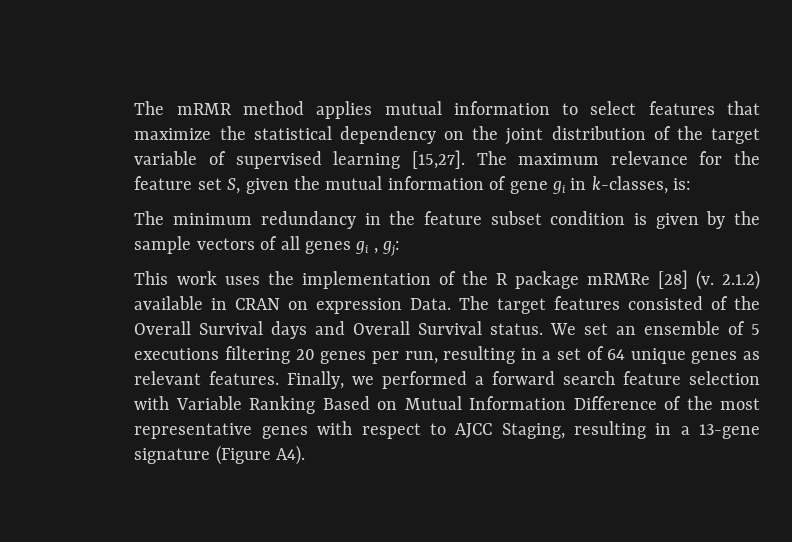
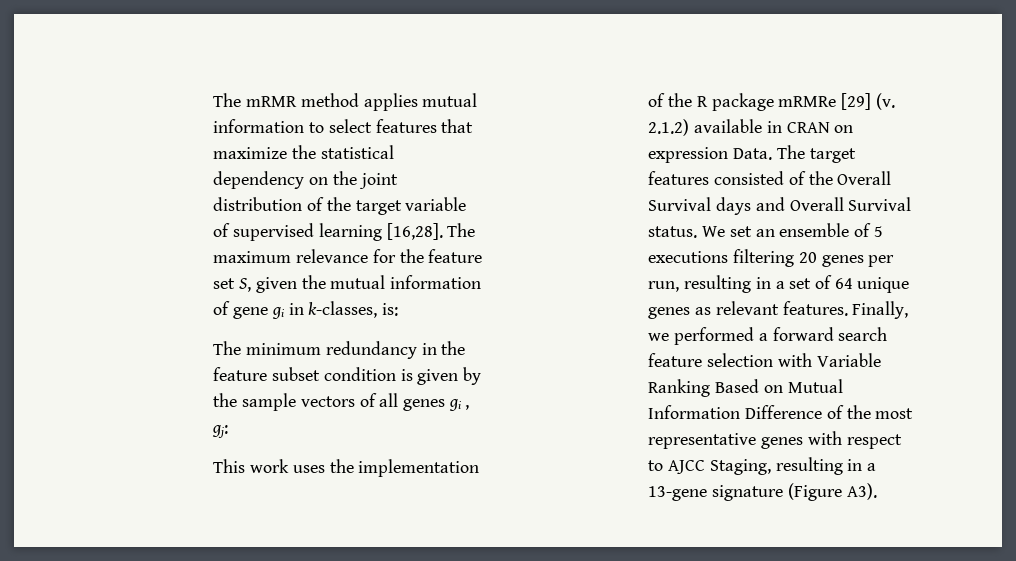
[411,150,465,169] [15,27]. -> [386,223,443,240] [16,28].
[657,270,688,289] [28] -> [841,93,872,110] [29]
[276,445,306,465] A4). -> [846,483,877,500] A3).

